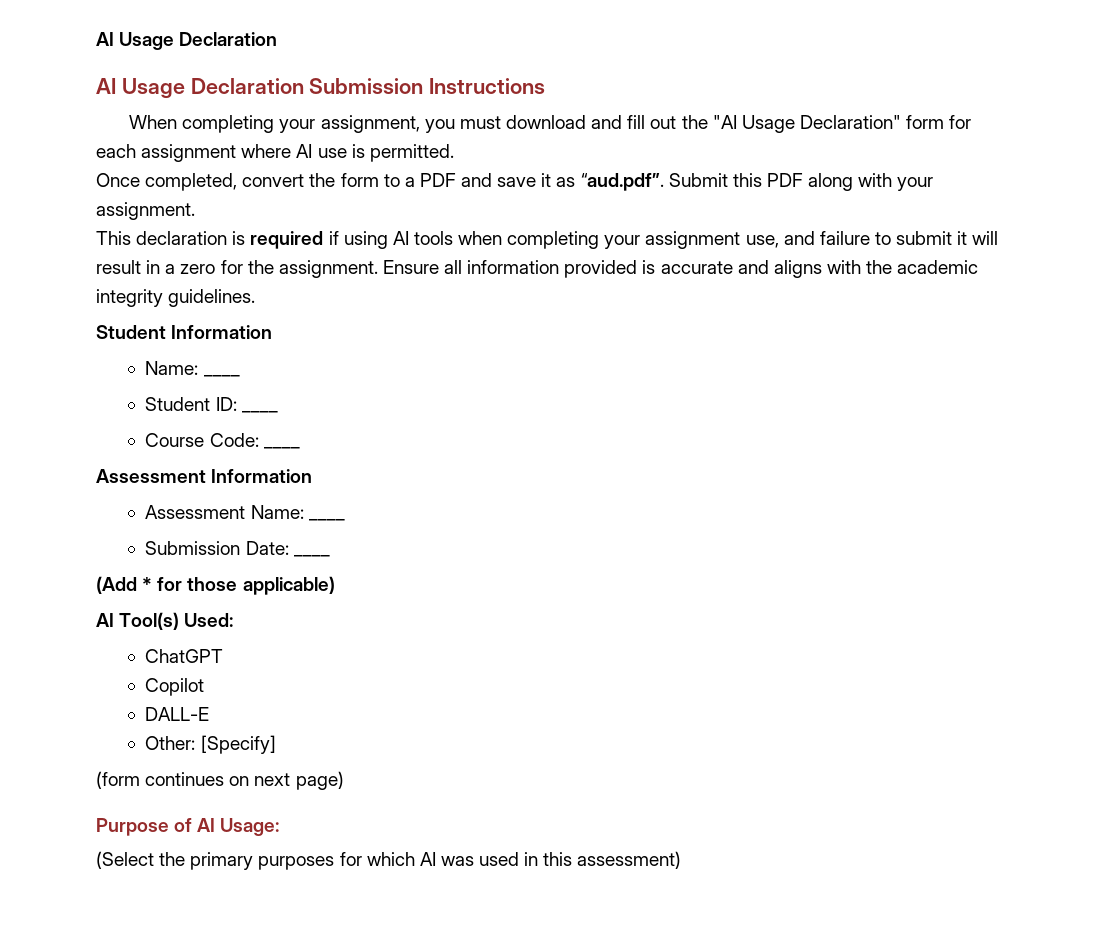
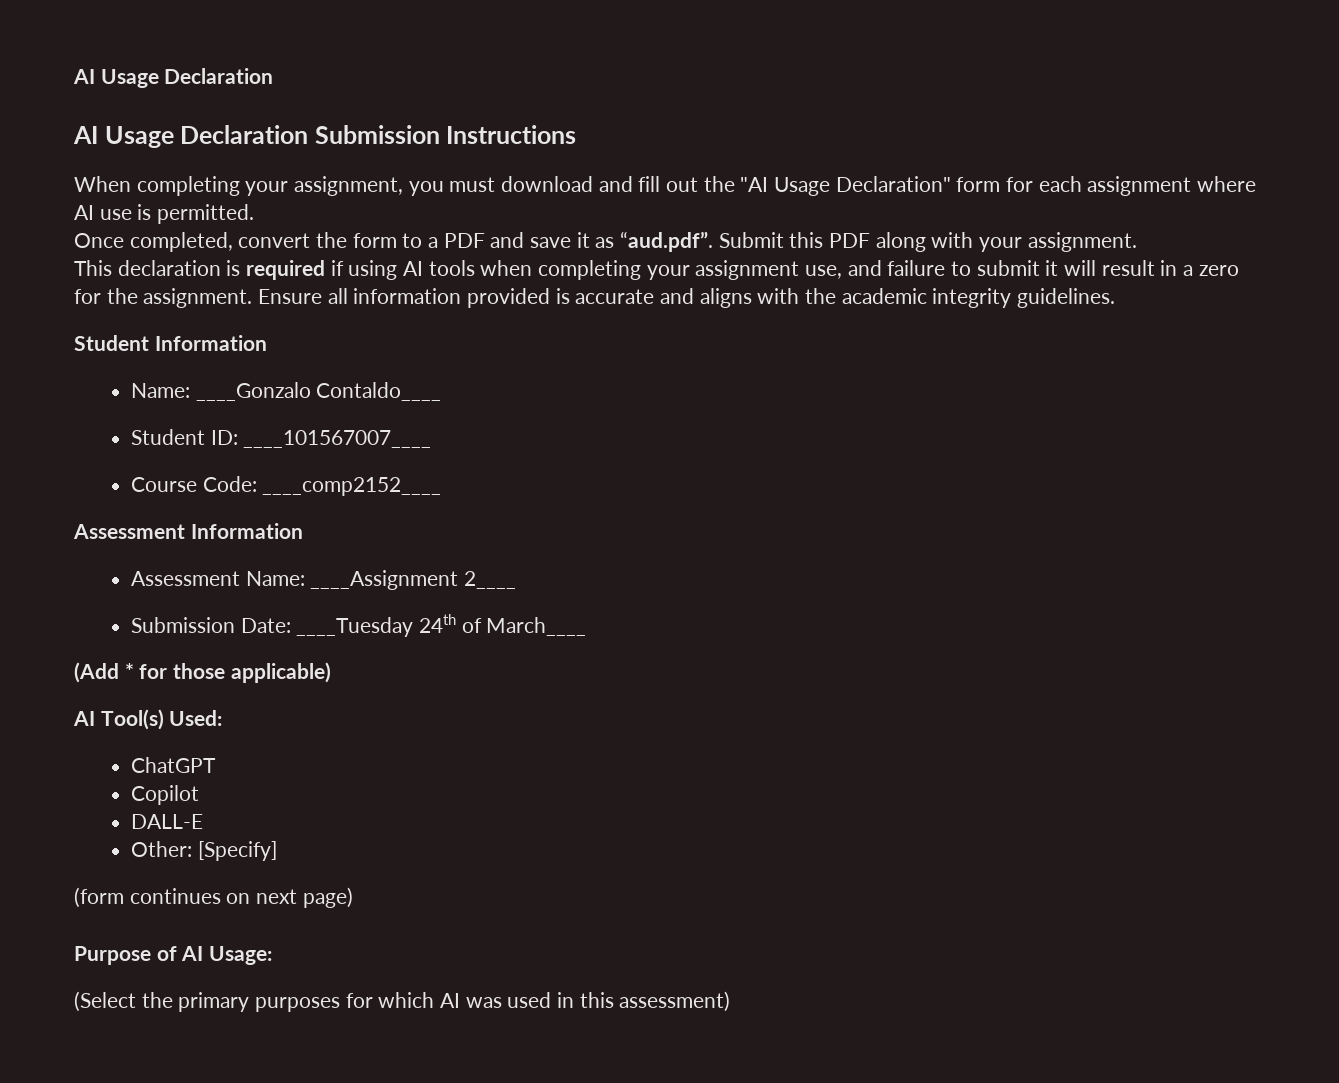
[203,375,240,377] ____ -> [195,382,442,401] ____Gonzalo Contaldo____
[241,411,278,413] ____ -> [243,430,432,448] ____101567007____
[263,447,300,449] ____ -> [262,477,442,496] ____comp2152____
[308,519,345,521] ____ -> [310,570,517,590] ____Assignment 2____
[293,555,330,557] ____ -> [296,614,587,637] ____Tuesday 24th of March____

